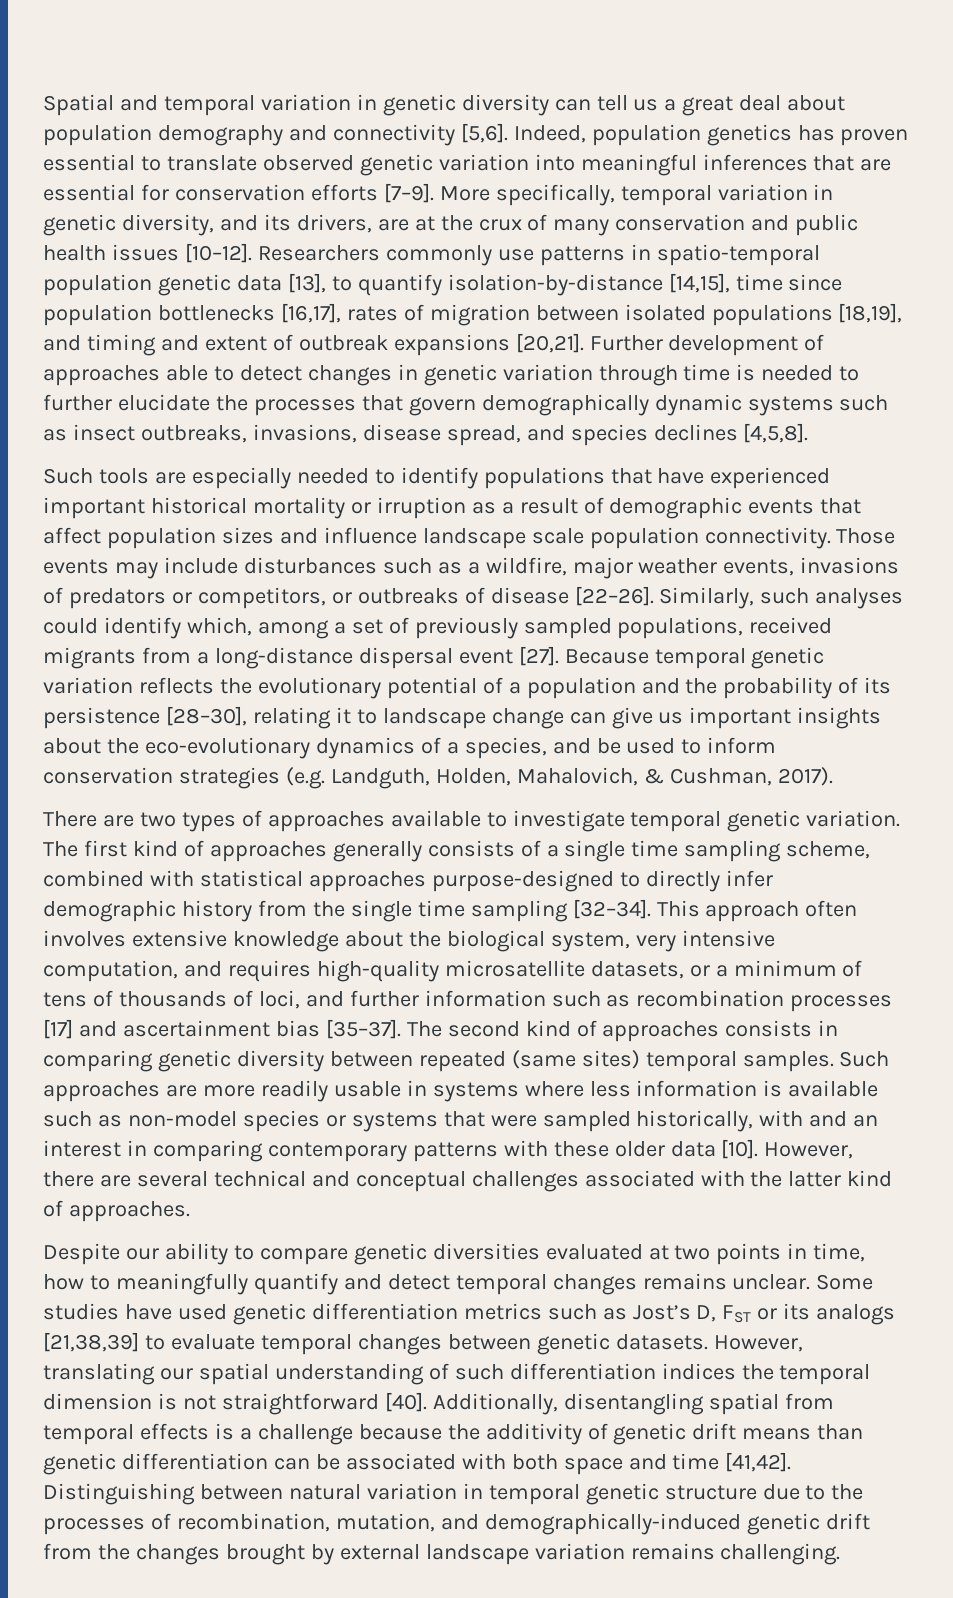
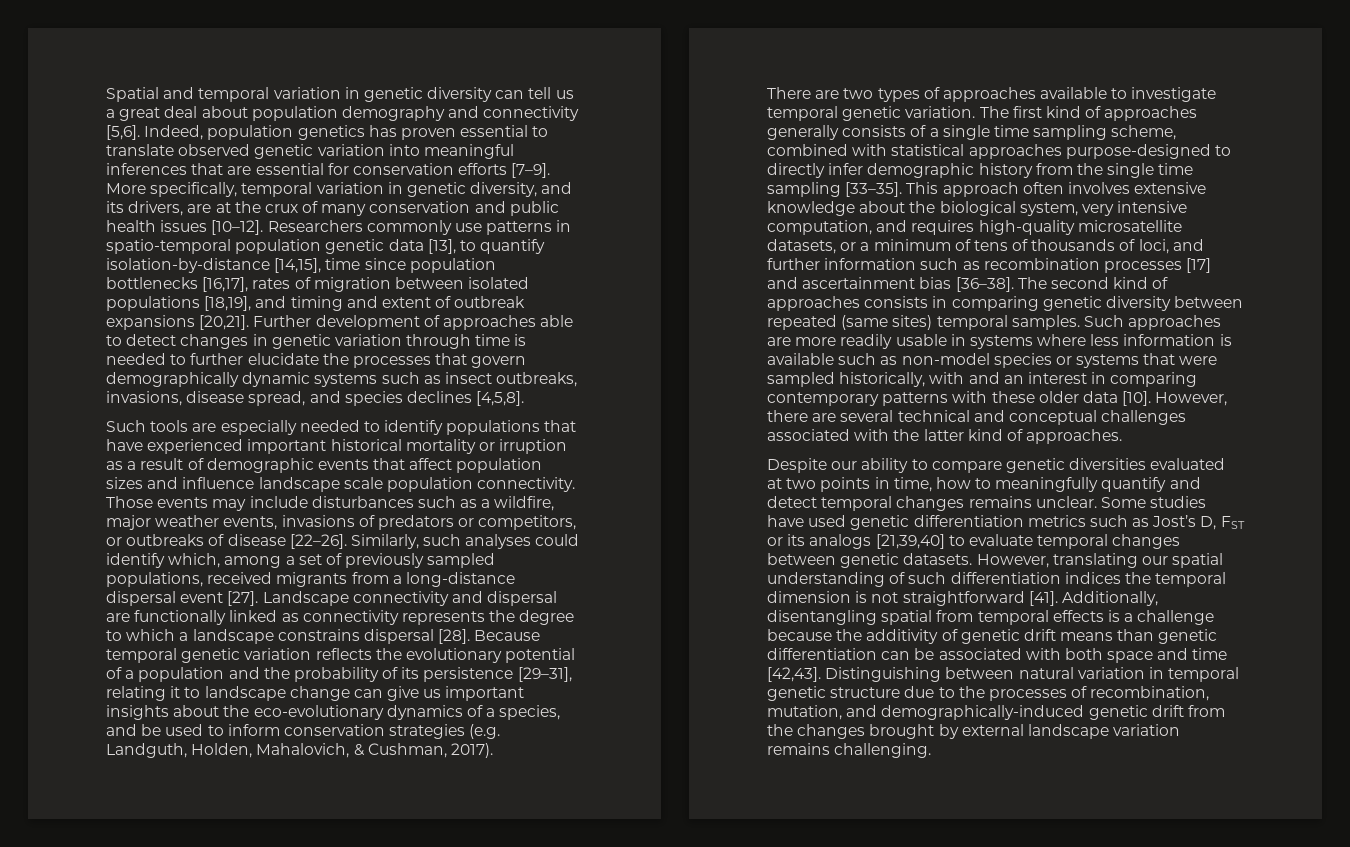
(559, 656) none -> [262,591,558,606] [106,610,575,625] [106,629,471,644] Landscape connectivity and dispersal are functionally linked as connectivity represents the degree to which a landscape constrains dispersal [28].
[165,706,247,726] [28–30], -> [517,667,572,682] [29–31],
[572,899,651,919] [32–34]. -> [845,182,903,197] [33–35].
[325,1019,401,1039] [35–37]. -> [955,277,1014,292] [36–38].
[43,1332,139,1352] [21,38,39] -> [875,534,945,549] [21,39,40]
[384,1392,427,1412] [40]. -> [1028,591,1058,606] [41].
[725,1452,792,1472] [41,42]. -> [767,667,821,682] [42,43].

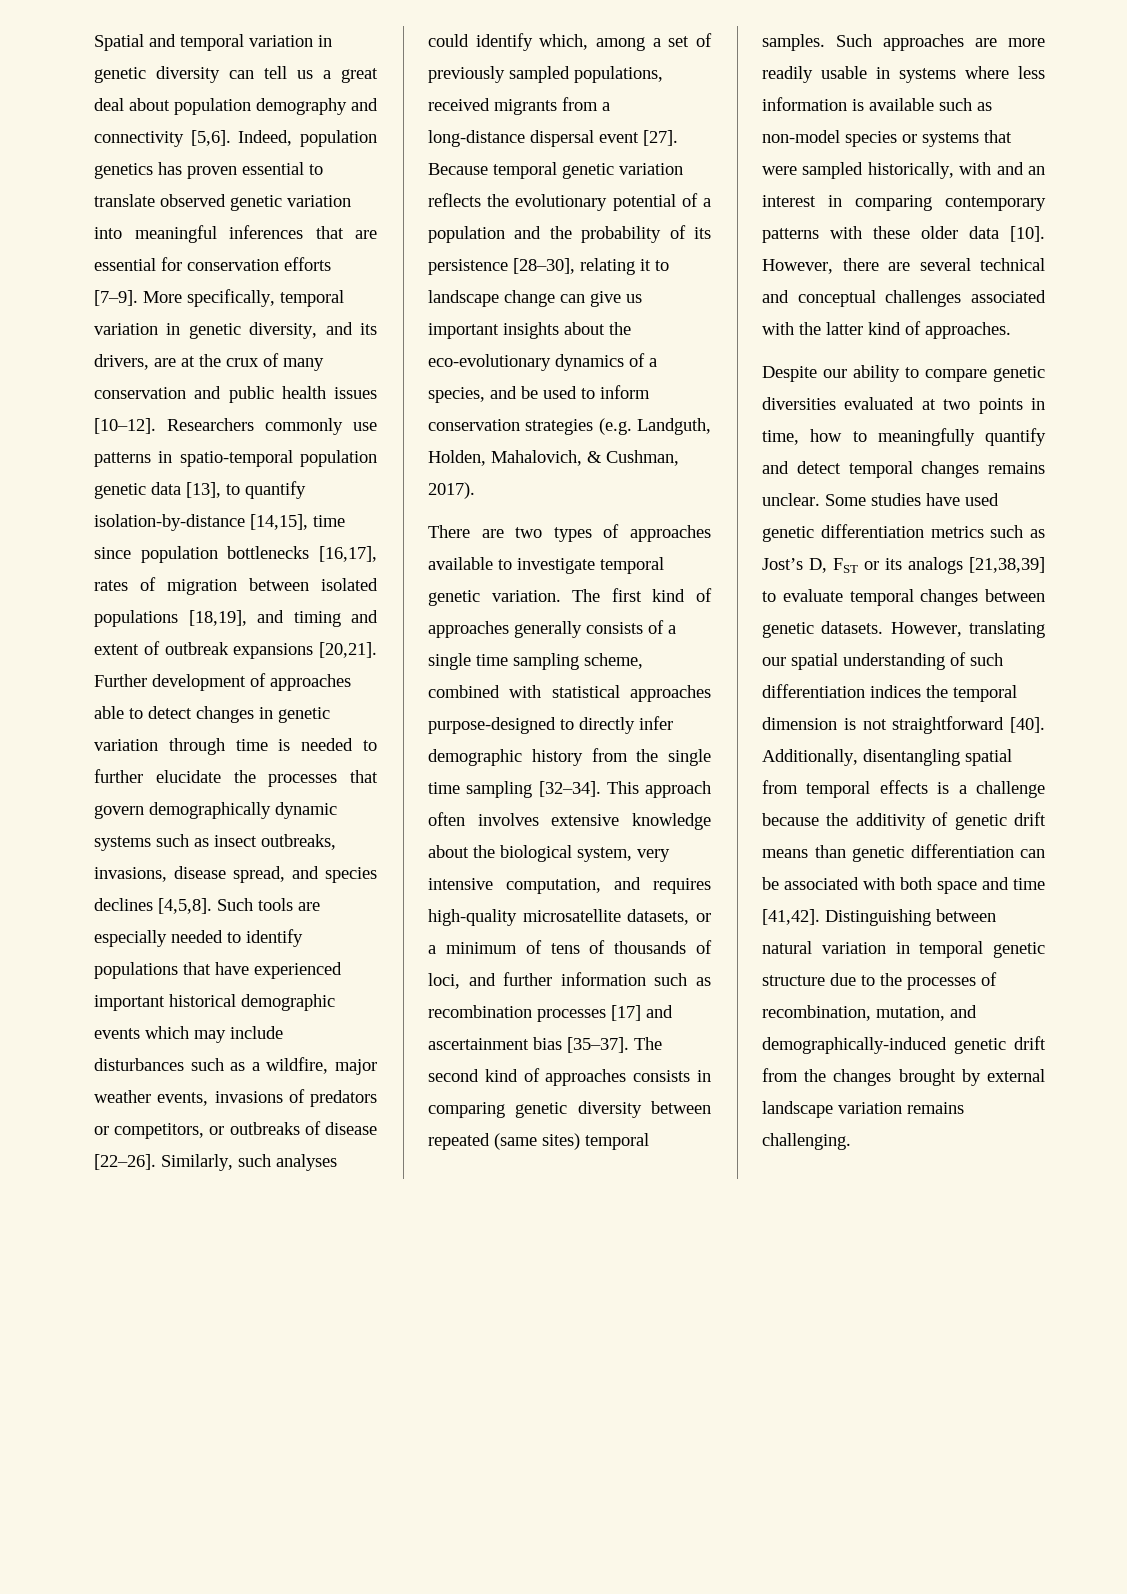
(525, 398) // -> (212, 906) none
[405,439,568,454] [106,458,543,473] [106,477,576,492] [106,496,209,508] mortality or irruption as a result of demographic events that affect population sizes and influence landscape scale population connectivity. Those events -> [241,994,335,1011] [94,1026,189,1039] demographic events which
[262,591,558,606] [106,610,575,625] [106,629,471,644] Landscape connectivity and dispersal are functionally linked as connectivity represents the degree to which a landscape constrains dispersal [28]. -> (678, 138) none
[517,667,572,682] [29–31], -> [513,258,575,274] [28–30],
[845,182,903,197] [33–35]. -> [538,781,601,797] [32–34].
[955,277,1014,292] [36–38]. -> [567,1037,629,1053] [35–37].
[875,534,945,549] [21,39,40] -> [969,557,1045,573] [21,38,39]
[1028,591,1058,606] [41]. -> [1010,717,1045,733] [40].
[767,667,821,682] [42,43]. -> [762,909,820,925] [41,42].

